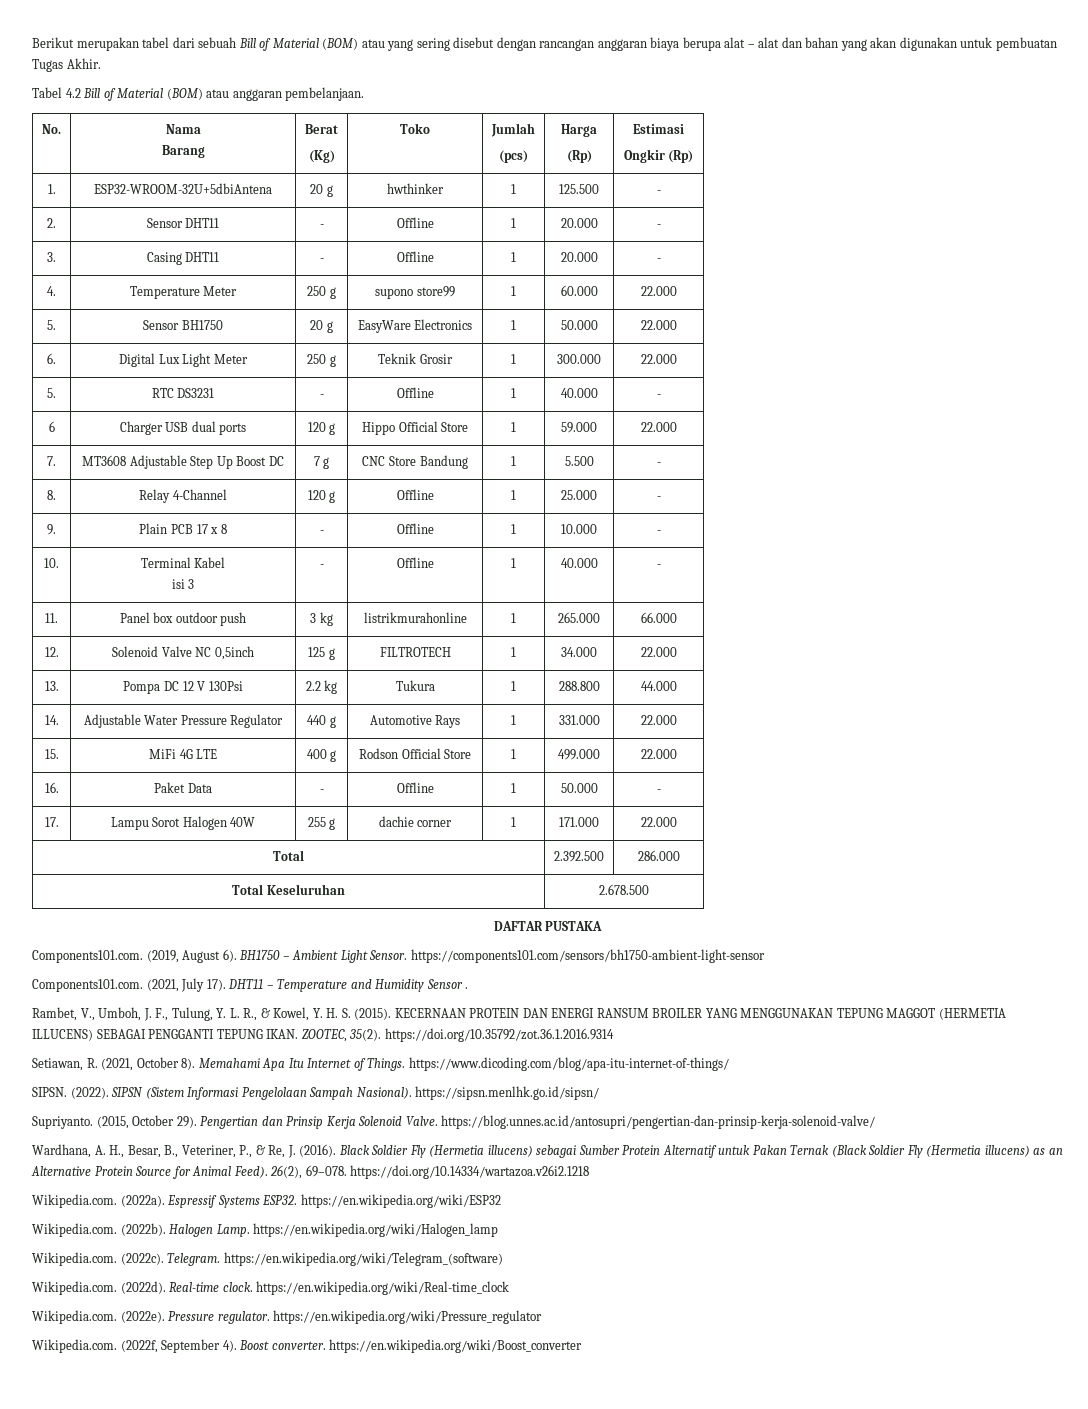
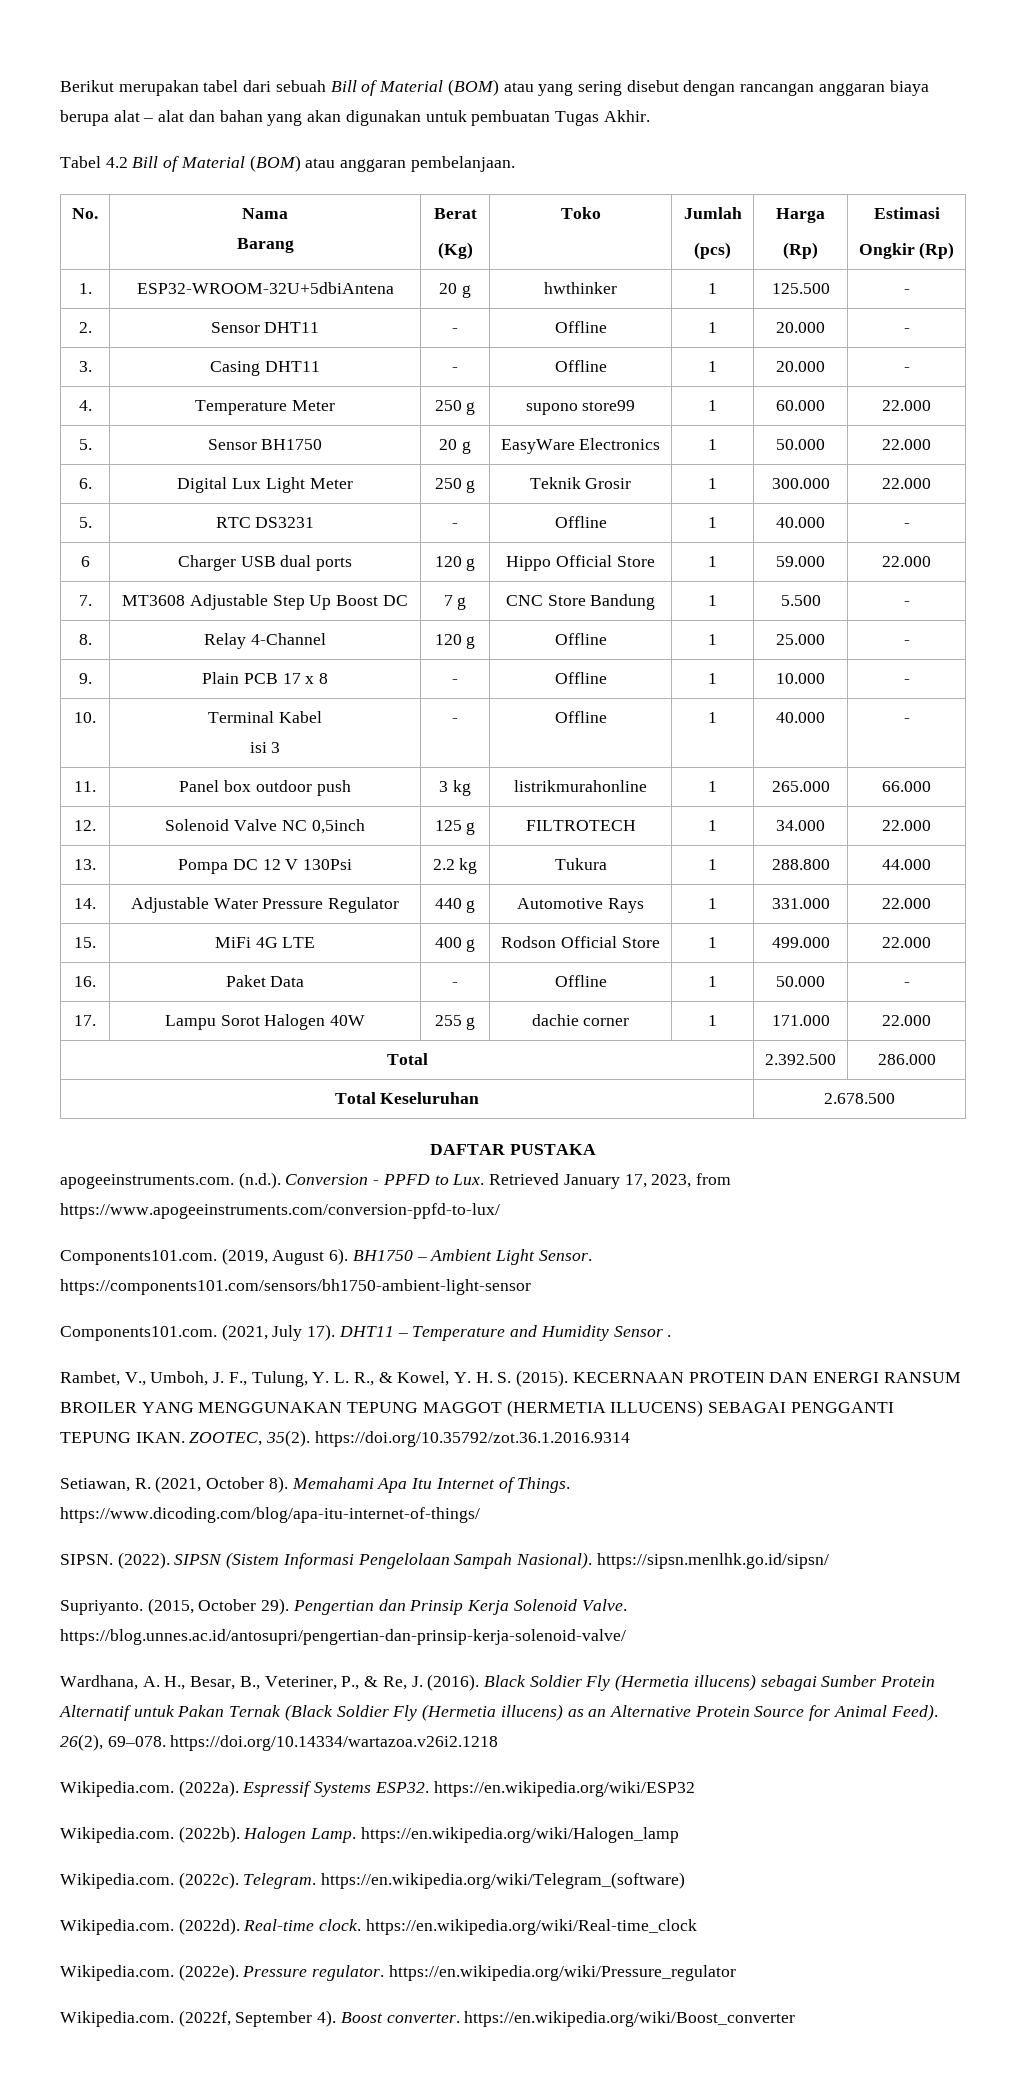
(603, 926) none -> [60,1172,731,1189] [60,1203,500,1219] // apogeeinstruments.com. (n.d.). Conversion - PPFD to Lux. Retrieved January 17, 2023, from https://www.apogeeinstruments.com/conversion-ppfd-to-lux/

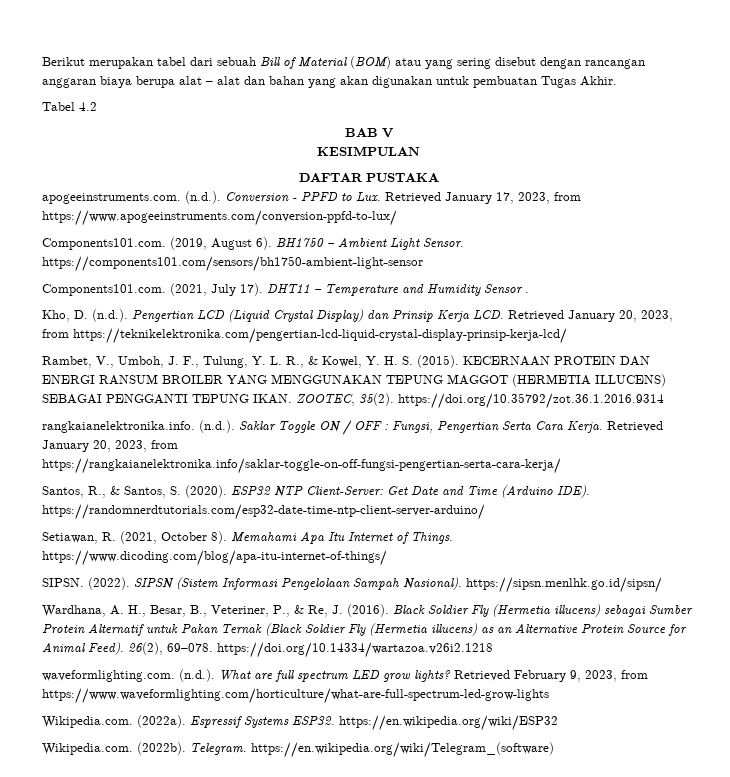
[132,155,515,172] [72,208,98,219] [242,208,288,219] [236,238,294,253] [433,208,477,219] [437,242,473,259] [560,207,601,219] [683,207,742,219] [694,242,731,259] [776,208,825,223] [783,242,818,259] [873,207,940,219] [858,242,955,259] [78,283,92,294] [136,282,394,294] [439,283,471,298] [544,282,617,294] [708,283,717,294] [771,283,830,294] [903,289,910,294] [78,322,92,333] [210,322,320,333] [452,328,458,333] [554,321,607,333] [708,322,717,333] [776,322,825,333] [903,328,910,333] [78,361,92,372] [210,361,320,376] [452,367,458,372] [554,360,607,372] [708,361,717,372] [776,361,825,372] [903,367,910,372] [78,400,92,411] [195,400,335,415] [434,400,476,415] [525,400,636,415] [708,400,717,411] [776,400,825,411] [882,400,931,411] [78,439,92,450] [207,439,323,450] [439,439,471,454] [500,438,661,454] [708,439,717,450] [776,439,825,450] [882,439,931,450] [78,478,92,489] [177,477,353,493] [434,478,476,493] [529,477,632,489] [708,478,717,489] [771,478,830,489] [882,478,931,489] [78,517,92,528] [215,517,315,528] [452,523,458,528] [554,516,607,528] [708,517,717,528] [776,517,825,528] [903,523,910,528] [80,556,90,567] [177,555,353,571] [434,556,476,571] [506,555,655,571] [708,556,717,567] [776,556,825,567] [882,556,931,567] [78,595,92,606] [122,594,408,610] [443,595,467,610] [505,594,656,610] [708,595,717,606] [780,595,821,606] [903,601,910,606] [78,634,92,645] [204,633,326,649] [434,634,476,649] [554,633,607,645] [708,634,717,645] [776,634,825,645] [903,640,910,645] [78,673,92,684] [202,672,328,684] [452,679,458,684] [554,672,607,684] [708,673,717,684] [776,673,825,684] [903,679,910,684] [74,712,96,723] [208,711,322,723] [249,742,281,753] [452,718,458,723] [554,711,607,723] [708,712,717,723] [776,712,825,723] [903,718,910,723] [74,781,96,792] [179,780,351,796] [439,780,471,796] [514,780,647,792] [708,781,717,792] [771,781,830,792] [882,781,931,792] [74,820,96,831] [165,819,365,834] [434,820,476,835] [525,820,636,831] [708,820,717,831] [776,820,825,831] [882,820,931,831] [74,859,96,870] [178,859,352,874] [432,858,478,874] [554,858,607,870] [708,859,717,870] [771,859,830,870] [882,859,931,870] [74,898,96,909] [130,897,400,913] [434,898,476,913] [517,898,644,913] [708,898,717,909] [771,898,830,909] [882,898,931,909] [74,937,96,948] [214,937,316,948] [434,937,476,952] [501,936,660,948] [708,937,717,948] [771,937,830,948] [882,937,931,948] [74,976,96,987] [225,975,305,987] [452,982,458,987] [554,975,607,987] [708,976,717,987] [776,976,825,987] [903,982,910,987] [74,1015,96,1026] [164,1014,366,1030] [434,1015,476,1030] [531,1014,630,1026] [708,1015,717,1026] [771,1015,830,1026] [882,1015,931,1026] [386,1053,428,1065] [765,1054,836,1065] [877,1054,936,1065] [334,1092,480,1104] [824,1093,895,1104] Bill of Material (BOM) atau anggaran pembelanjaan. // No. | Nama // Barang | Berat // (Kg) | Toko | Jumlah // (pcs) | Harga // (Rp) | Estimasi // Ongkir (Rp) // 1. | ESP32-WROOM-32U+5dbiAntena | 20 g | hwthinker | 1 | 125.500 | - // 2. | Sensor DHT11 | - | Offline | 1 | 20.000 | - // 3. | Casing DHT11 | - | Offline | 1 | 20.000 | - // 4. | Temperature Meter | 250 g | supono store99 | 1 | 60.000 | 22.000 // 5. | Sensor BH1750 | 20 g | EasyWare Electronics | 1 | 50.000 | 22.000 // 6. | Digital Lux Light Meter | 250 g | Teknik Grosir | 1 | 300.000 | 22.000 // 5. | RTC DS3231 | - | Offline | 1 | 40.000 | - // 6 | Charger USB dual ports | 120 g | Hippo Official Store | 1 | 59.000 | 22.000 // 7. | MT3608 Adjustable Step Up Boost DC | 7 g | CNC Store Bandung | 1 | 5.500 | - // 8. | Relay 4-Channel | 120 g | Offline | 1 | 25.000 | - // 9. | Plain PCB 17 x 8 | - | Offline | 1 | 10.000 | - // 10. | Terminal Kabel // isi 3 | - | Offline | 1 | 40.000 | - // 11. | Panel box outdoor push | 3 kg | listrikmurahonline | 1 | 265.000 | 66.000 // 12. | Solenoid Valve NC 0,5inch | 125 g | FILTROTECH | 1 | 34.000 | 22.000 // 13. | Pompa DC 12 V 130Psi | 2.2 kg | Tukura | 1 | 288.800 | 44.000 // 14. | Adjustable Water Pressure Regulator | 440 g | Automotive Rays | 1 | 331.000 | 22.000 // 15. | MiFi 4G LTE | 400 g | Rodson Official Store | 1 | 499.000 | 22.000 // 16. | Paket Data | - | Offline | 1 | 50.000 | - // 17. | Lampu Sorot Halogen 40W | 255 g | dachie corner | 1 | 171.000 | 22.000 // Total | 2.392.500 | 286.000 // Total Keseluruhan | 2.678.500 -> [344,128,393,138] [317,146,420,156] // BAB V // KESIMPULAN
(672, 1336) none -> [42,309,673,322] [42,328,567,344] // Kho, D. (n.d.). Pengertian LCD (Liquid Crystal Display) dan Prinsip Kerja LCD. Retrieved January 20, 2023, from https://teknikelektronika.com/pengertian-lcd-liquid-crystal-display-prinsip-kerja-lcd/
(630, 1439) none -> [42,420,663,435] [42,440,178,452] [42,458,561,474] [42,485,590,498] [42,504,485,520] // rangkaianelektronika.info. (n.d.). Saklar Toggle ON / OFF : Fungsi, Pengertian Serta Cara Kerja. Retrieved January 20, 2023, from https://rangkaianelektronika.info/saklar-toggle-on-off-fungsi-pengertian-serta-cara-kerja/ // Santos, R., & Santos, S. (2020). ESP32 NTP Client-Server: Get Date and Time (Arduino IDE). https://randomnerdtutorials.com/esp32-date-time-ntp-client-server-arduino/
[60,1598,627,1615] [60,1629,626,1645] // Supriyanto. (2015, October 29). Pengertian dan Prinsip Kerja Solenoid Valve. https://blog.unnes.ac.id/antosupri/pengertian-dan-prinsip-kerja-solenoid-valve/ -> (662, 585) none
(499, 1743) none -> [42,669,648,682] [42,688,549,704] // waveformlighting.com. (n.d.). What are full spectrum LED grow lights? Retrieved February 9, 2023, from https://www.waveformlighting.com/horticulture/what-are-full-spectrum-led-grow-lights
[243,1827,679,1843] [60,1872,686,1889] [60,1918,697,1935] [60,1964,736,1981] [60,2010,796,2027] Halogen Lamp. https://en.wikipedia.org/wiki/Halogen_lamp // Wikipedia.com. (2022c). Telegram. https://en.wikipedia.org/wiki/Telegram_(software) // Wikipedia.com. (2022d). Real-time clock. https://en.wikipedia.org/wiki/Real-time_clock // Wikipedia.com. (2022e). Pressure regulator. https://en.wikipedia.org/wiki/Pressure_regulator // Wikipedia.com. (2022f, September 4). Boost converter. https://en.wikipedia.org/wiki/Boost_converter -> [190,742,554,758] Telegram. https://en.wikipedia.org/wiki/Telegram_(software)

